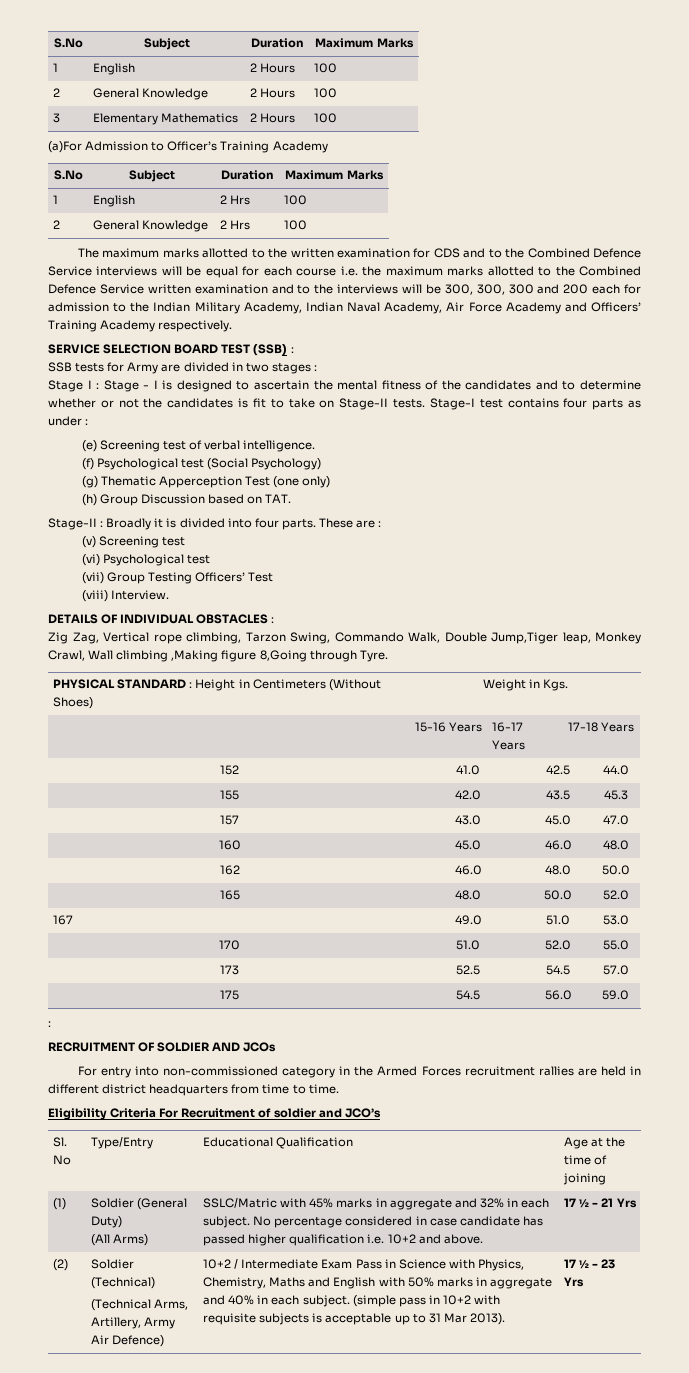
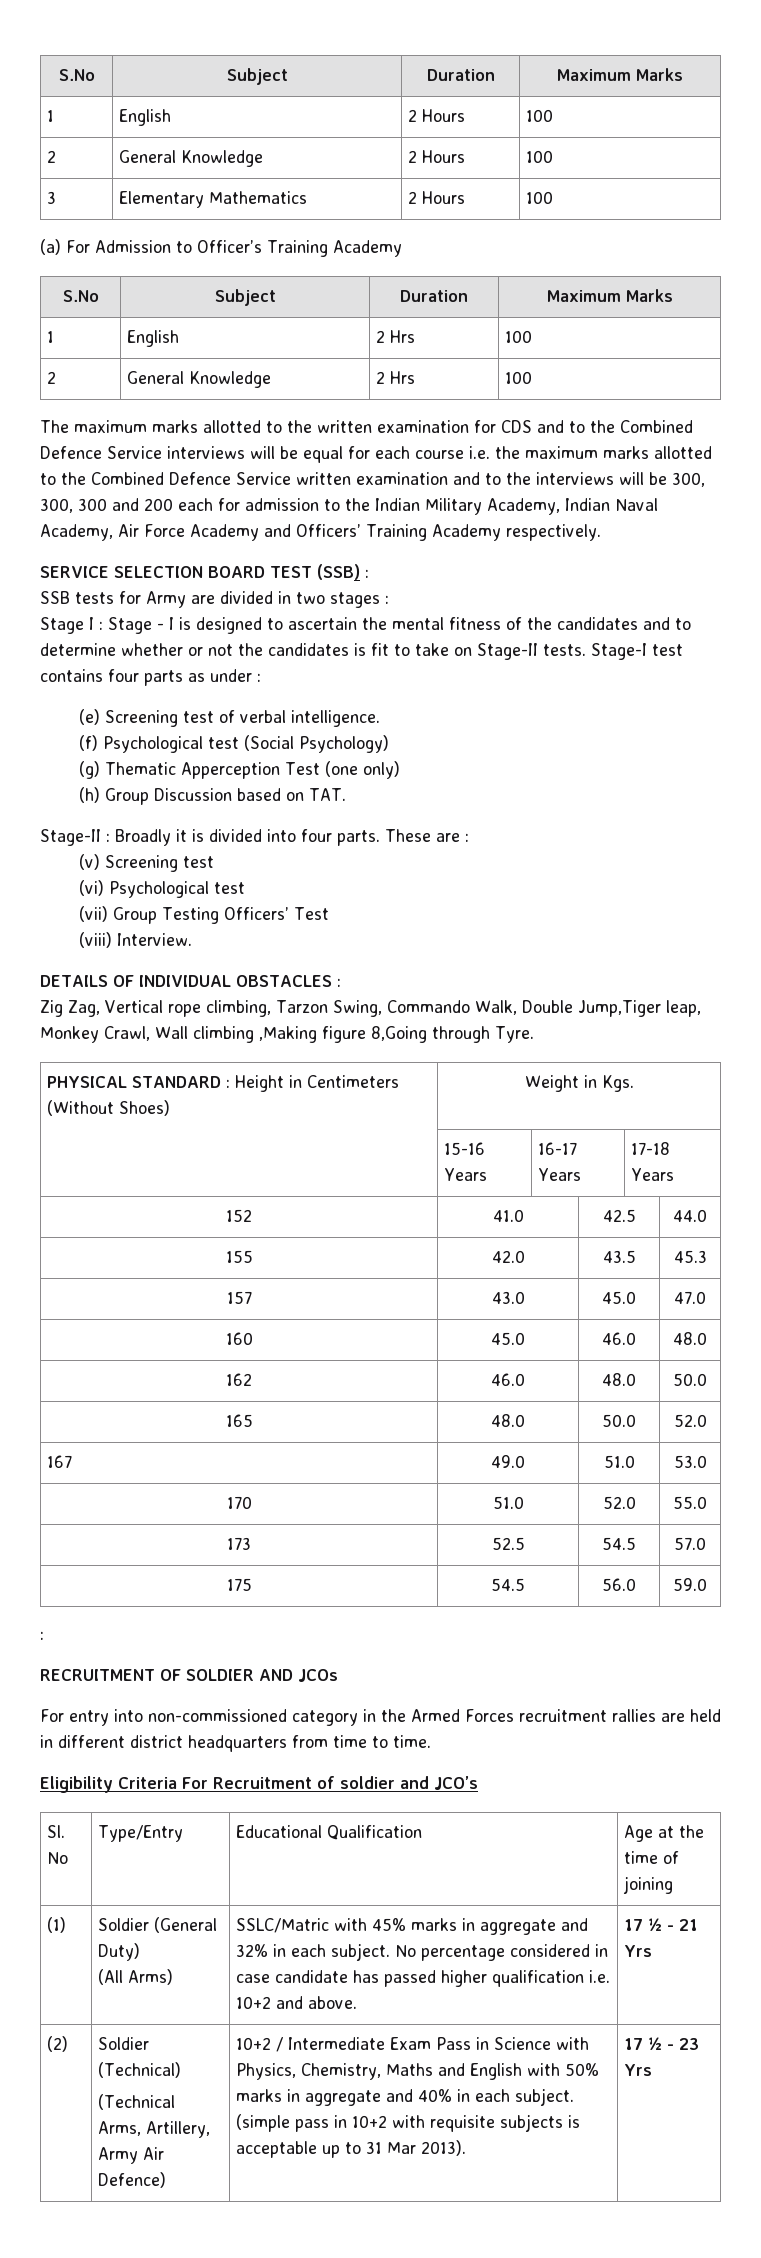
[48,141,82,153] (a)For -> [40,239,90,255] (a) For

